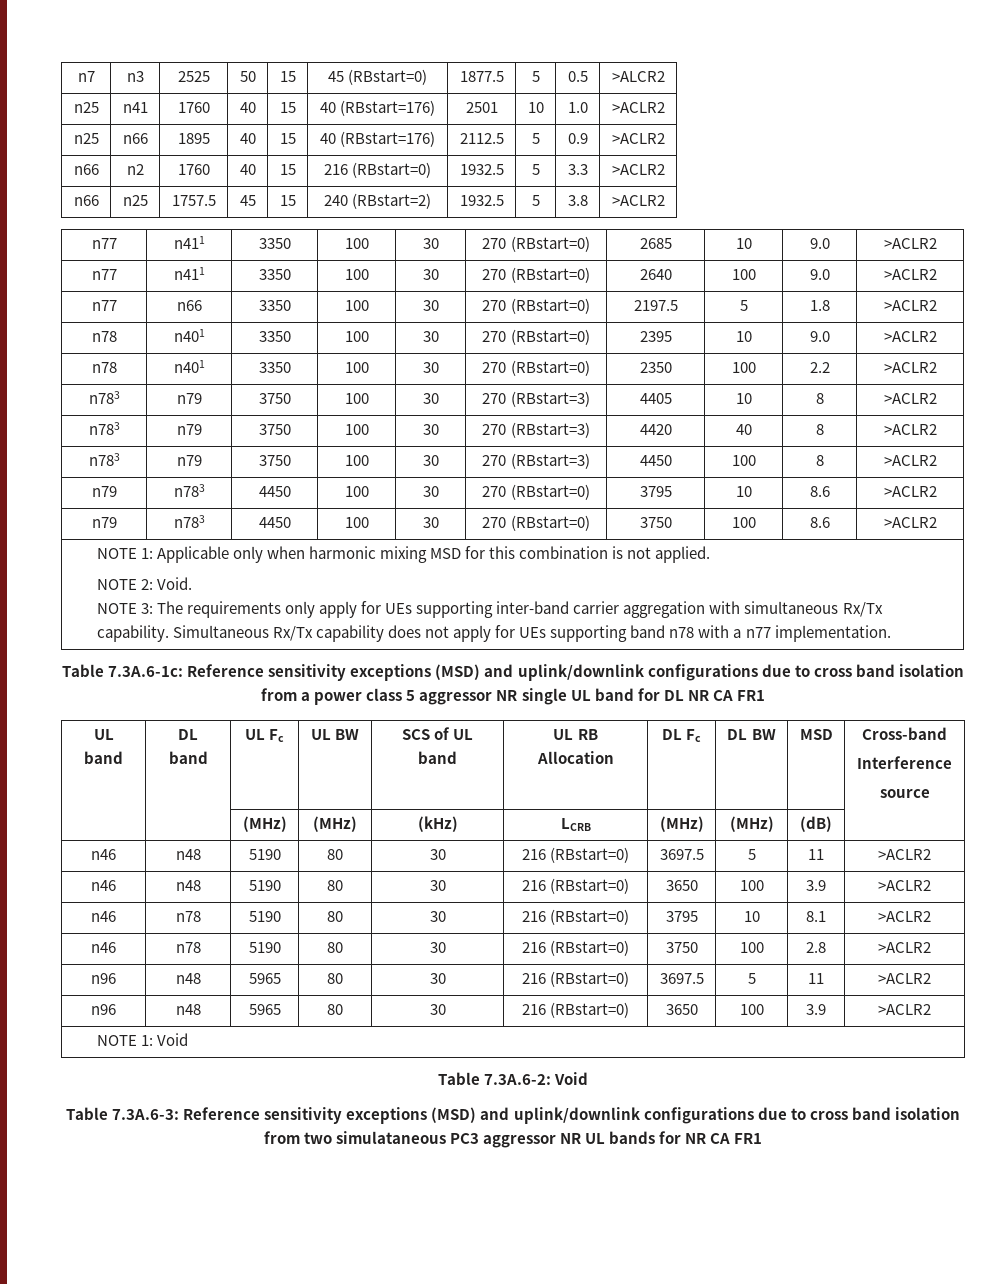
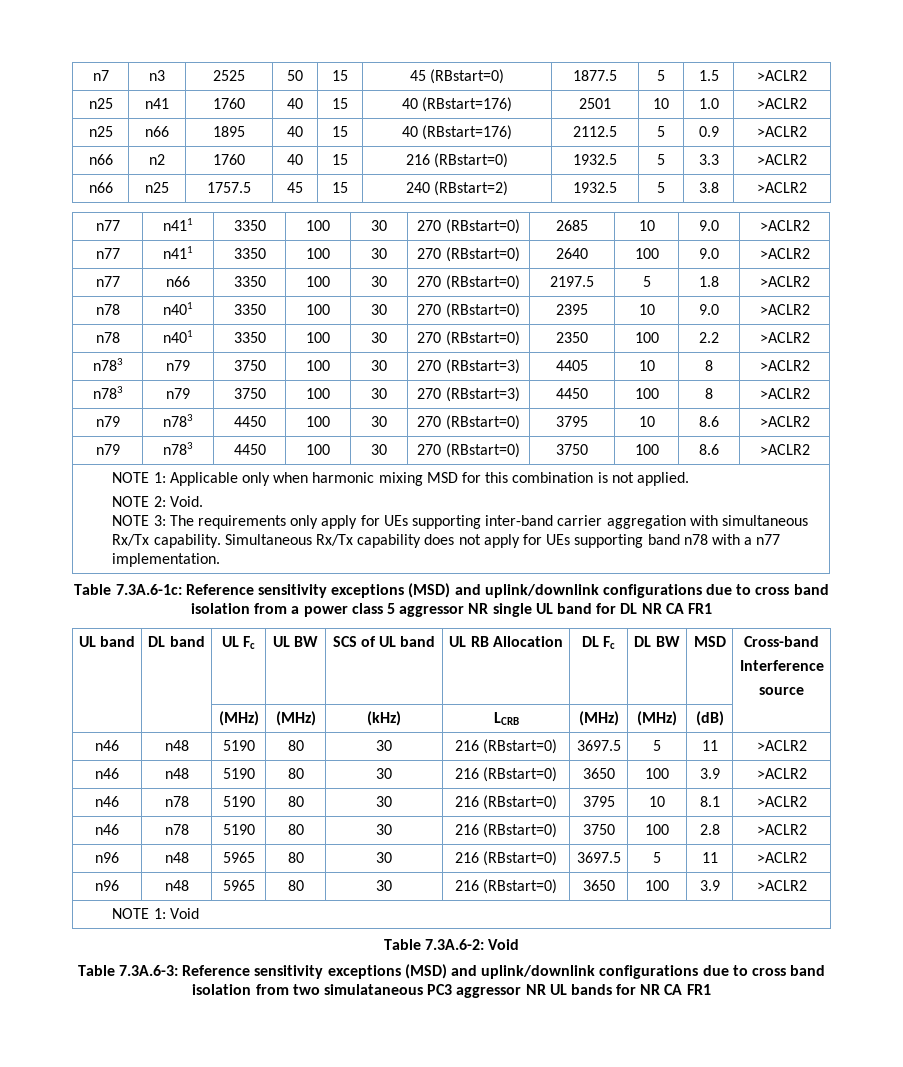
[567,71,588,82] [611,71,665,82] 0.5 | >ALCR2 -> [698,70,719,81] [757,70,807,81] 1.5 | >ACLR2
[88,422,120,435] [176,424,202,435] [258,424,291,435] [344,424,369,435] [422,424,439,435] [482,422,590,438] [639,424,672,435] [735,424,752,435] [815,424,824,435] [883,424,937,435] // n783 | n79 | 3750 | 100 | 30 | 270 (RBstart=3) | 4420 | 40 | 8 | >ACLR2 -> (810, 365) none

